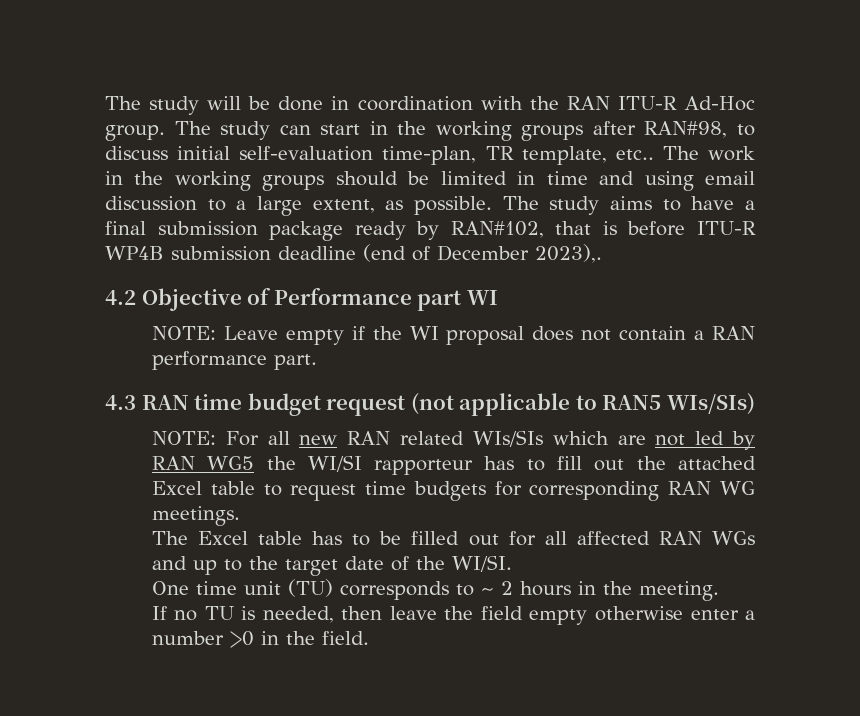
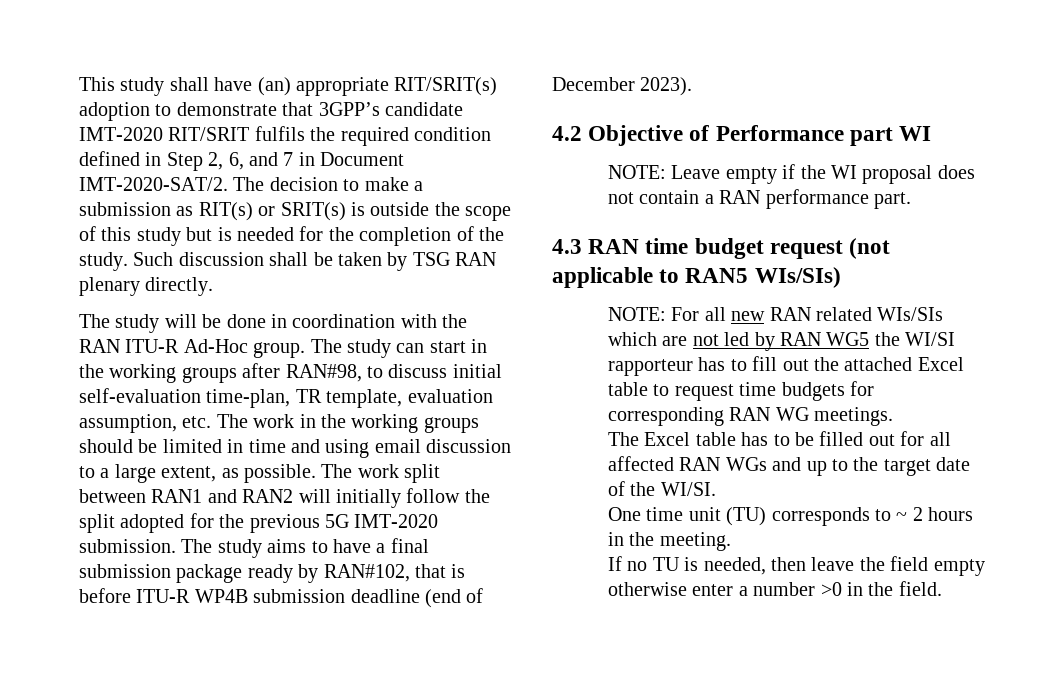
(105, 103) none -> [79,77,498,96] [79,102,463,121] [79,126,491,146] [79,151,405,171] [79,177,423,191] [79,202,512,221] [79,226,504,246] [79,252,497,271] [79,277,214,296] This study shall have (an) appropriate RIT/SRIT(s) adoption to demonstrate that 3GPP’s candidate IMT-2020 RIT/SRIT fulfils the required condition defined in Step 2, 6, and 7 in Document IMT-2020-SAT/2. The decision to make a submission as RIT(s) or SRIT(s) is outside the scope of this study but is needed for the completion of the study. Such discussion shall be taken by TSG RAN plenary directly. //
[615,149,654,160] etc.. -> [407,389,493,403] [79,414,212,433] evaluation assumption, etc.
(539, 203) none -> [357,464,441,483] [79,488,490,508] [79,513,439,533] [79,539,213,553] work split between RAN1 and RAN2 will initially follow the split adopted for the previous 5G IMT-2020 submission. The
[535,244,602,263] 2023),. -> [640,77,693,96] 2023).

